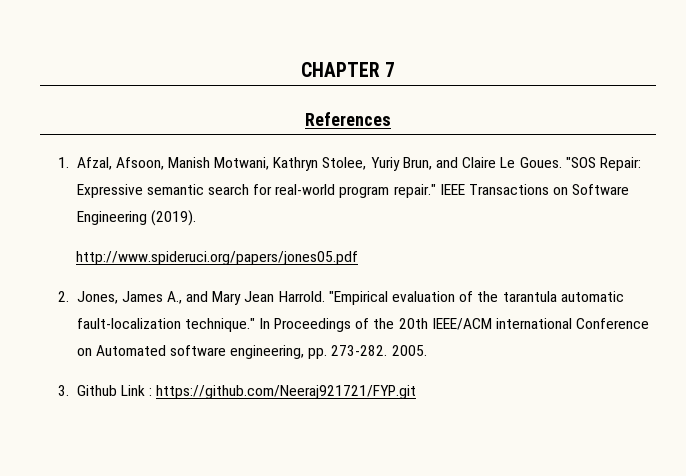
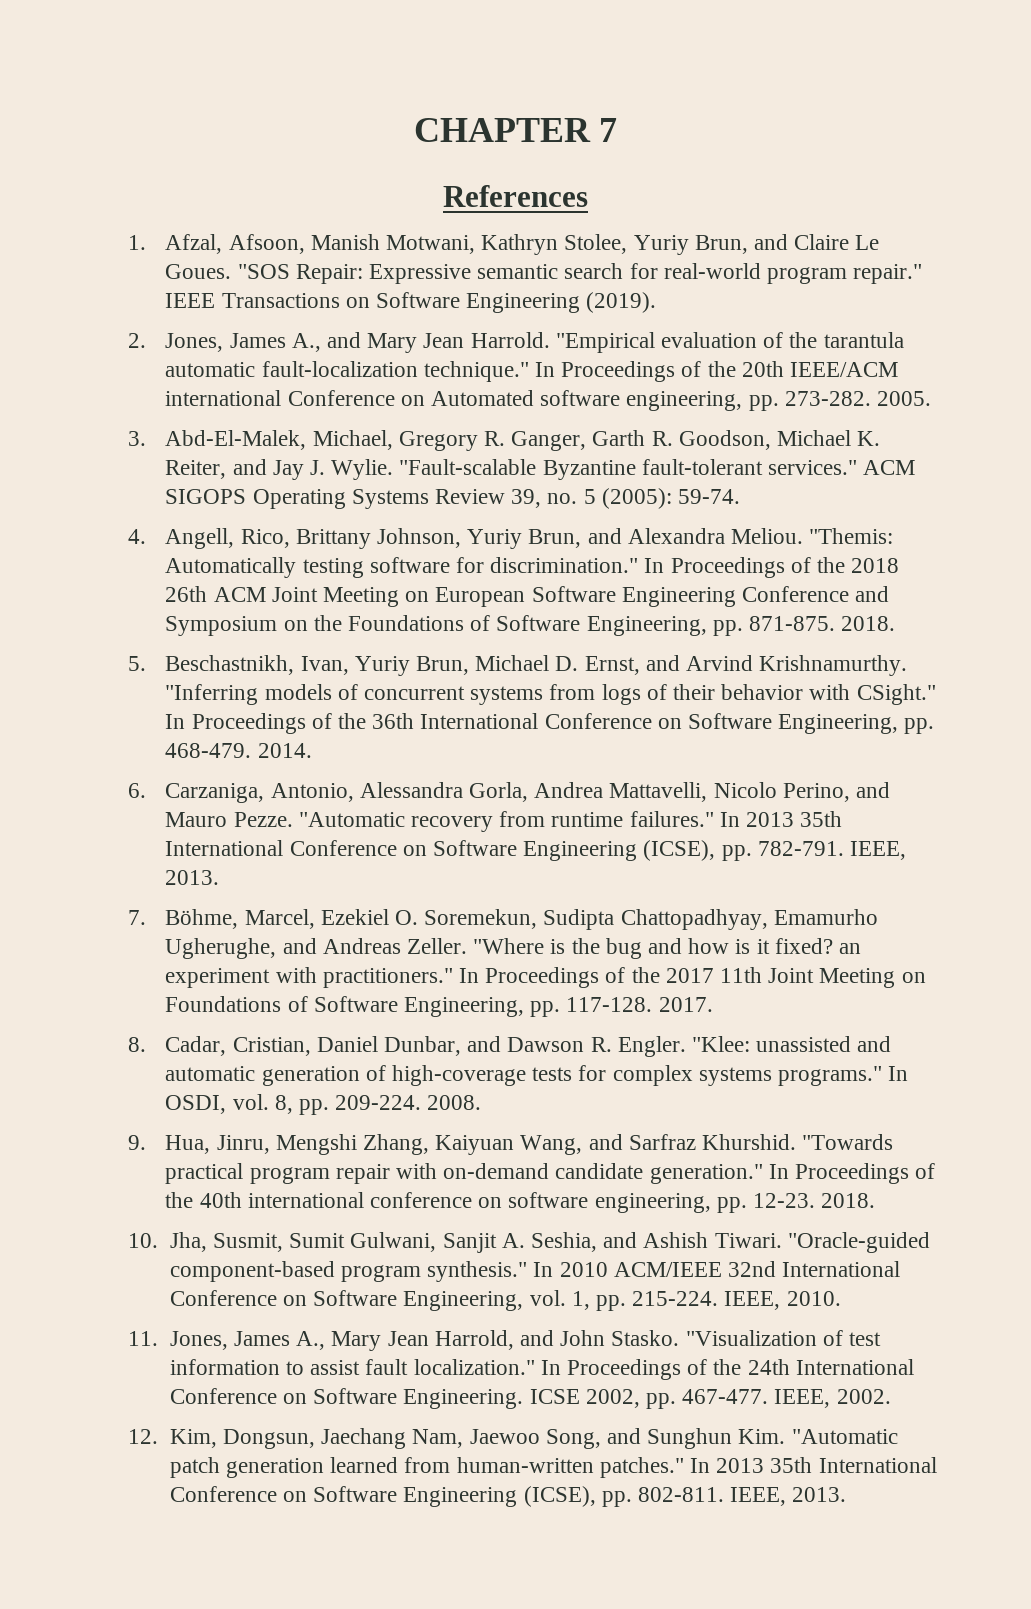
[75,251,358,265] // http://www.spideruci.org/papers/jones05.pdf -> (657, 302) none
[76,385,417,399] Github Link : https://github.com/Neeraj921721/FYP.git -> [165,430,881,451] [165,459,916,480] [165,488,741,509] [128,528,894,549] [165,557,900,578] [165,586,890,607] [165,615,896,636] [128,655,908,676] [165,684,936,705] [165,713,935,734] [165,743,312,758] [128,782,891,803] [165,811,843,832] [165,840,907,861] [165,870,220,885] [128,909,878,930] [165,938,862,959] [165,967,926,988] [165,996,713,1017] [128,1036,892,1057] [165,1065,909,1086] [165,1094,482,1115] [128,1134,894,1155] [165,1163,936,1184] [165,1192,876,1213] [128,1232,930,1253] [169,1261,901,1282] [169,1290,841,1311] [128,1330,881,1351] [169,1359,914,1380] [169,1388,891,1409] [128,1428,898,1449] [169,1457,937,1478] [169,1486,847,1507] Abd-El-Malek, Michael, Gregory R. Ganger, Garth R. Goodson, Michael K. Reiter, and Jay J. Wylie. "Fault-scalable Byzantine fault-tolerant services." ACM SIGOPS Operating Systems Review 39, no. 5 (2005): 59-74. // 4. Angell, Rico, Brittany Johnson, Yuriy Brun, and Alexandra Meliou. "Themis: Automatically testing software for discrimination." In Proceedings of the 2018 26th ACM Joint Meeting on European Software Engineering Conference and Symposium on the Foundations of Software Engineering, pp. 871-875. 2018. // 5. Beschastnikh, Ivan, Yuriy Brun, Michael D. Ernst, and Arvind Krishnamurthy. "Inferring models of concurrent systems from logs of their behavior with CSight." In Proceedings of the 36th International Conference on Software Engineering, pp. 468-479. 2014. // 6. Carzaniga, Antonio, Alessandra Gorla, Andrea Mattavelli, Nicolo Perino, and Mauro Pezze. "Automatic recovery from runtime failures." In 2013 35th International Conference on Software Engineering (ICSE), pp. 782-791. IEEE, 2013. // 7. Böhme, Marcel, Ezekiel O. Soremekun, Sudipta Chattopadhyay, Emamurho Ugherughe, and Andreas Zeller. "Where is the bug and how is it fixed? an experiment with practitioners." In Proceedings of the 2017 11th Joint Meeting on Foundations of Software Engineering, pp. 117-128. 2017. // 8. Cadar, Cristian, Daniel Dunbar, and Dawson R. Engler. "Klee: unassisted and automatic generation of high-coverage tests for complex systems programs." In OSDI, vol. 8, pp. 209-224. 2008. // 9. Hua, Jinru, Mengshi Zhang, Kaiyuan Wang, and Sarfraz Khurshid. "Towards practical program repair with on-demand candidate generation." In Proceedings of the 40th international conference on software engineering, pp. 12-23. 2018. // 10. Jha, Susmit, Sumit Gulwani, Sanjit A. Seshia, and Ashish Tiwari. "Oracle-guided component-based program synthesis." In 2010 ACM/IEEE 32nd International Conference on Software Engineering, vol. 1, pp. 215-224. IEEE, 2010. // 11. Jones, James A., Mary Jean Harrold, and John Stasko. "Visualization of test information to assist fault localization." In Proceedings of the 24th International Conference on Software Engineering. ICSE 2002, pp. 467-477. IEEE, 2002. // 12. Kim, Dongsun, Jaechang Nam, Jaewoo Song, and Sunghun Kim. "Automatic patch generation learned from human-written patches." In 2013 35th International Conference on Software Engineering (ICSE), pp. 802-811. IEEE, 2013.

